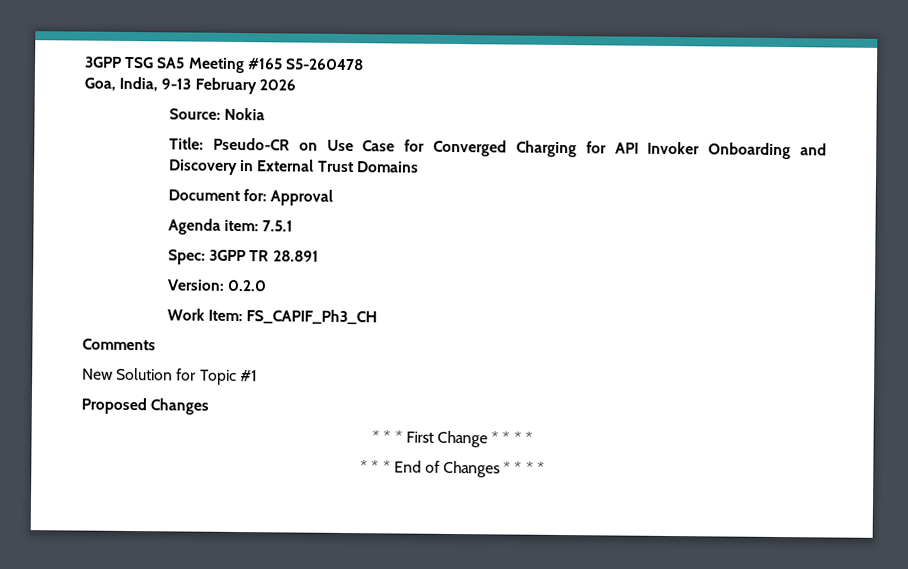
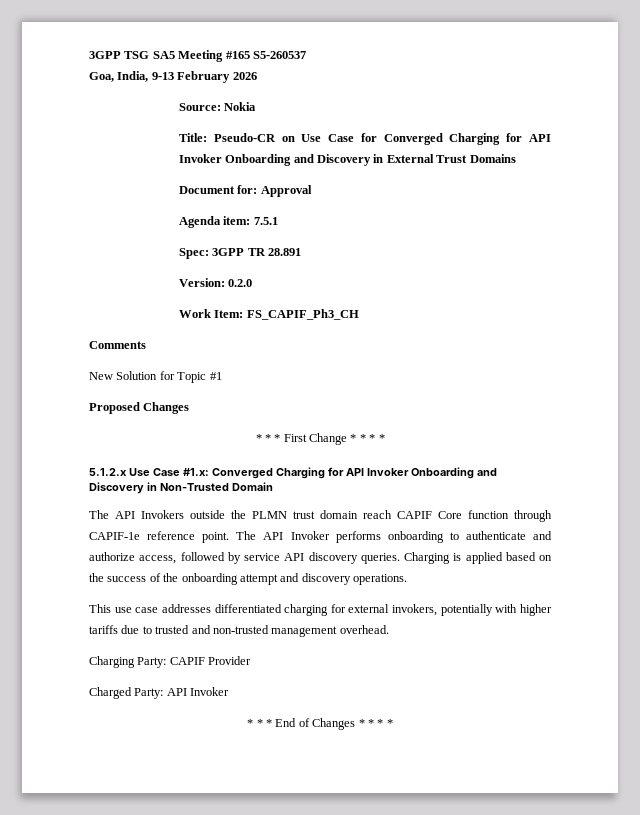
[284,58,364,71] S5-260478 -> [252,51,306,59] S5-260537
(533, 437) none -> [89,467,497,479] [89,482,273,494] [89,510,552,522] [89,531,552,543] [89,552,552,564] [89,573,407,585] [89,604,552,616] [89,625,389,637] [89,656,252,668] [89,687,230,699] // 5.1.2.x Use Case #1.x: Converged Charging for API Invoker Onboarding and Discovery in Non-Trusted Domain // The API Invokers outside the PLMN trust domain reach CAPIF Core function through CAPIF-1e reference point. The API Invoker performs onboarding to authenticate and authorize access, followed by service API discovery queries. Charging is applied based on the success of the onboarding attempt and discovery operations. // This use case addresses differentiated charging for external invokers, potentially with higher tariffs due to trusted and non-trusted management overhead. // Charging Party: CAPIF Provider // Charged Party: API Invoker

